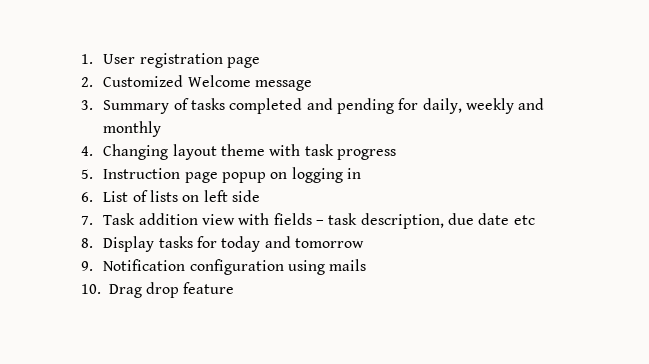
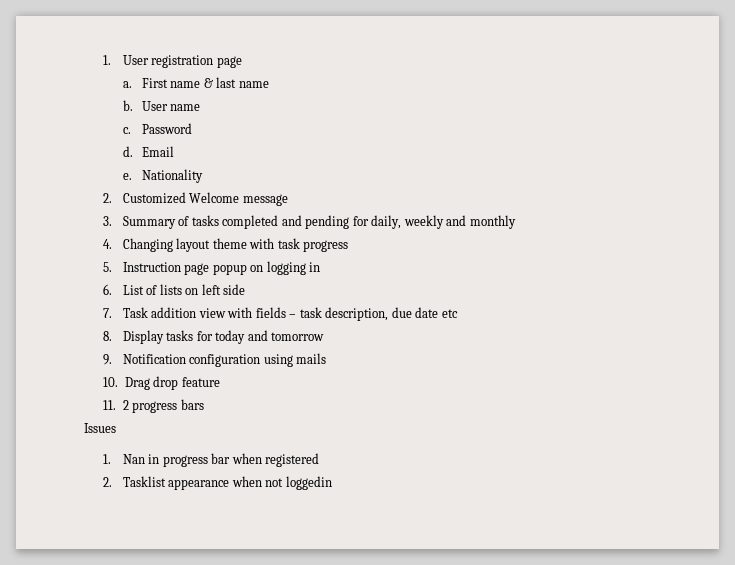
(261, 62) none -> [122,77,269,88] [122,100,201,111] [122,123,192,134] [122,146,174,157] [122,169,203,183] // a. First name & last name // b. User name // c. Password // d. Email // e. Nationality
(235, 288) none -> [103,399,204,413] [84,423,116,433] [103,453,320,467] [103,476,332,490] // 11. 2 progress bars // Issues // 1. Nan in progress bar when registered // 2. Tasklist appearance when not loggedin

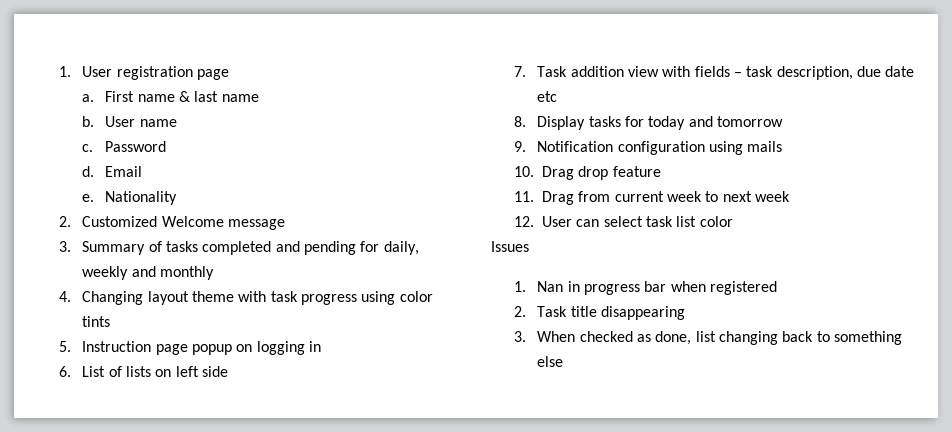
(349, 246) none -> [361,291,433,305] [82,316,111,327] using color tints
[122,399,204,413] 2 progress bars -> [542,191,791,205] [514,216,733,227] Drag from current week to next week // 12. User can select task list color
[122,476,332,490] Tasklist appearance when not loggedin -> [537,306,685,320] [514,331,902,345] [537,356,564,367] Task title disappearing // 3. When checked as done, list changing back to something else

